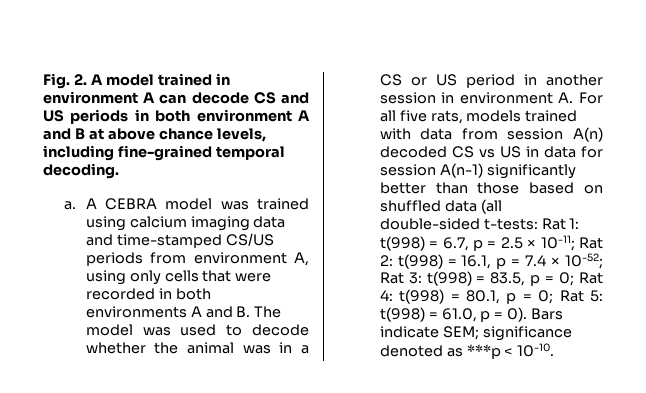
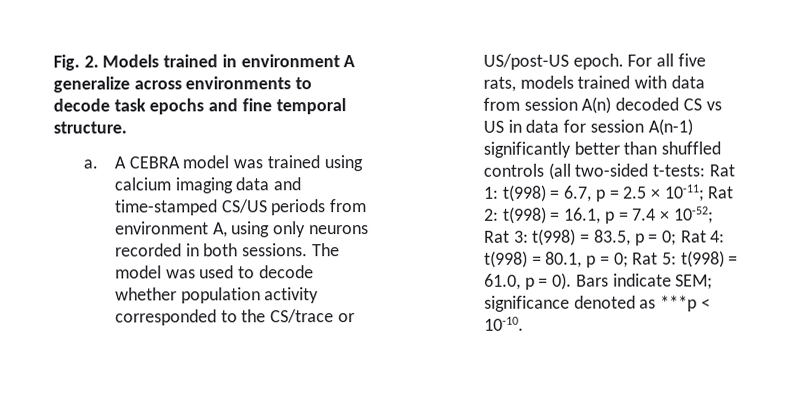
[90,74,154,86] A model -> [102,54,160,68] Models
[159,92,309,104] [43,109,310,124] [43,128,266,142] [43,145,285,161] [43,163,119,179] can decode CS and US periods in both environment A and B at above chance levels, including fine-grained temporal decoding. -> [53,76,313,93] [53,98,346,115] [53,121,127,134] generalize across environments to decode task epochs and fine temporal structure.
[164,270,272,282] [85,288,211,300] [85,306,251,318] cells that were recorded in both environments A and B. -> [308,225,369,235] [114,243,309,257] neurons recorded in both sessions.
[154,342,309,354] [379,74,603,88] [379,92,574,104] the animal was in a CS or US period in another session in environment A. -> [180,287,320,304] [114,309,355,326] [482,53,624,70] population activity corresponded to the CS/trace or US/post-US epoch.
[477,182,603,194] [379,199,502,214] [379,218,480,230] those based on shuffled data (all double-sided -> [661,141,722,155] [482,162,649,180] shuffled controls (all two-sided

